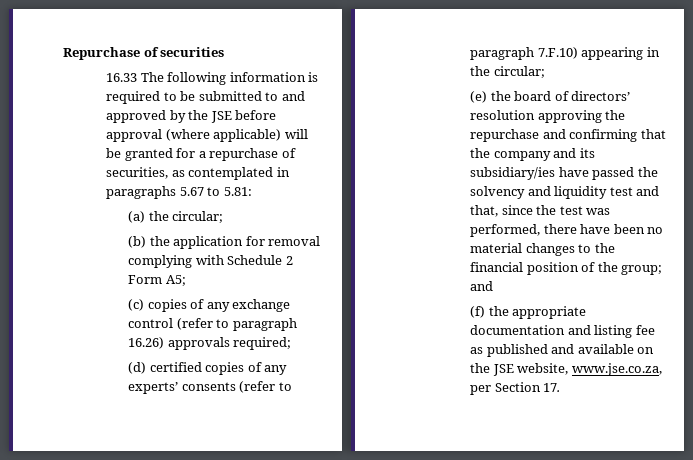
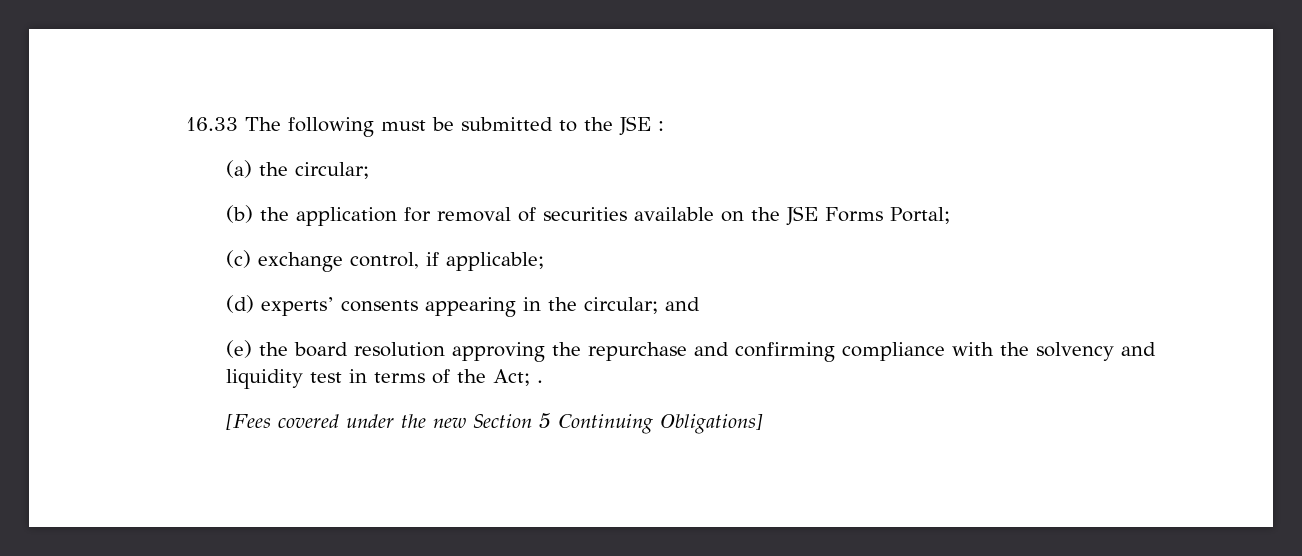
[63,47,225,60] [106,72,319,85] [106,91,305,104] [106,110,277,123] [106,129,308,142] [106,148,296,161] [106,167,290,180] [106,186,252,199] Repurchase of securities // 16.33 The following information is required to be submitted to and approved by the JSE before approval (where applicable) will be granted for a repurchase of securities, as contemplated in paragraphs 5.67 to 5.81: -> [186,116,665,137] 16.33 The following must be submitted to the JSE :
[128,255,293,268] [128,275,186,286] [128,299,291,312] [128,318,297,331] [128,337,292,350] [128,362,288,375] [128,381,292,394] [470,47,578,60] complying with Schedule 2 Form A5; // (c) copies of any exchange control (refer to paragraph 16.26) approvals required; // (d) certified copies of any experts’ consents (refer to paragraph 7.F.10) -> [517,206,950,226] [225,250,544,272] [225,295,418,316] of securities available on the JSE Forms Portal; // (c) exchange control, if applicable; // (d) experts’ consents
(545, 72) none -> [664,297,700,311] and
[554,91,631,101] of directors’ -> (348, 349) none
[640,129,666,139] [470,148,595,161] [470,167,635,180] that the company and its subsidiary/ies have passed -> [841,342,994,361] compliance with
[636,186,660,196] [470,205,611,217] [470,224,664,237] [470,243,615,256] [470,262,663,275] [470,281,494,291] [470,306,587,319] [470,325,655,338] [470,344,655,357] [470,363,662,376] [470,382,561,395] and that, since the test was performed, there have been no material changes to the financial position of the group; and // (f) the appropriate documentation and listing fee as published and available on the JSE website, www.jse.co.za, per Section 17. -> [348,369,543,386] [225,413,763,434] in terms of the Act; . // [Fees covered under the new Section 5 Continuing Obligations]

